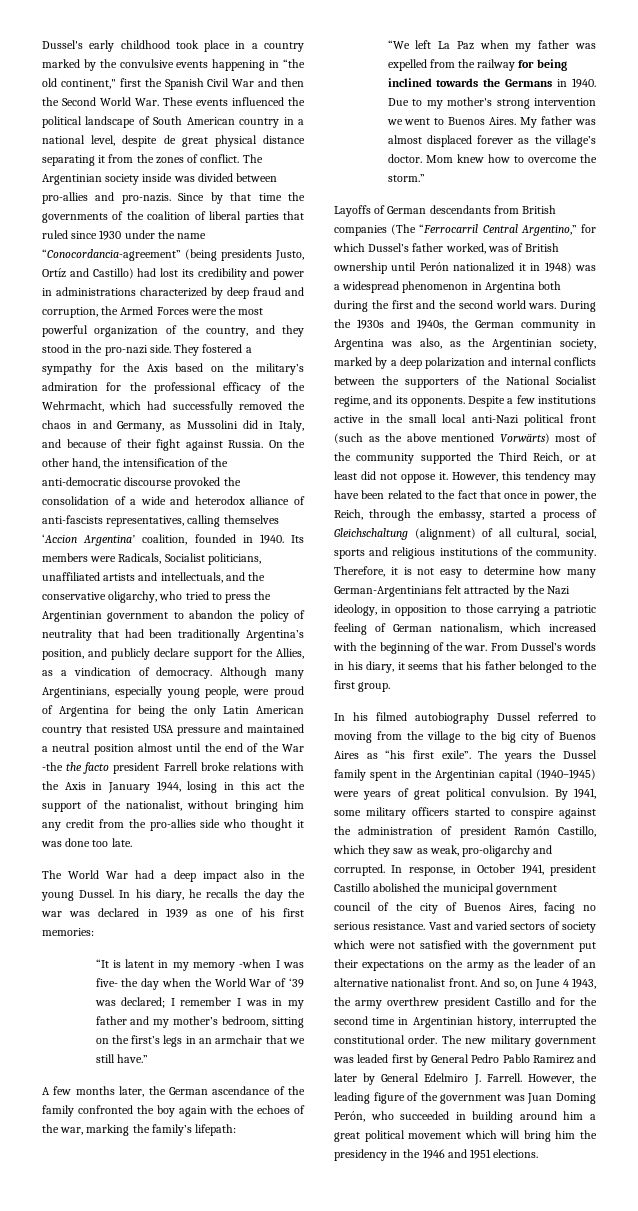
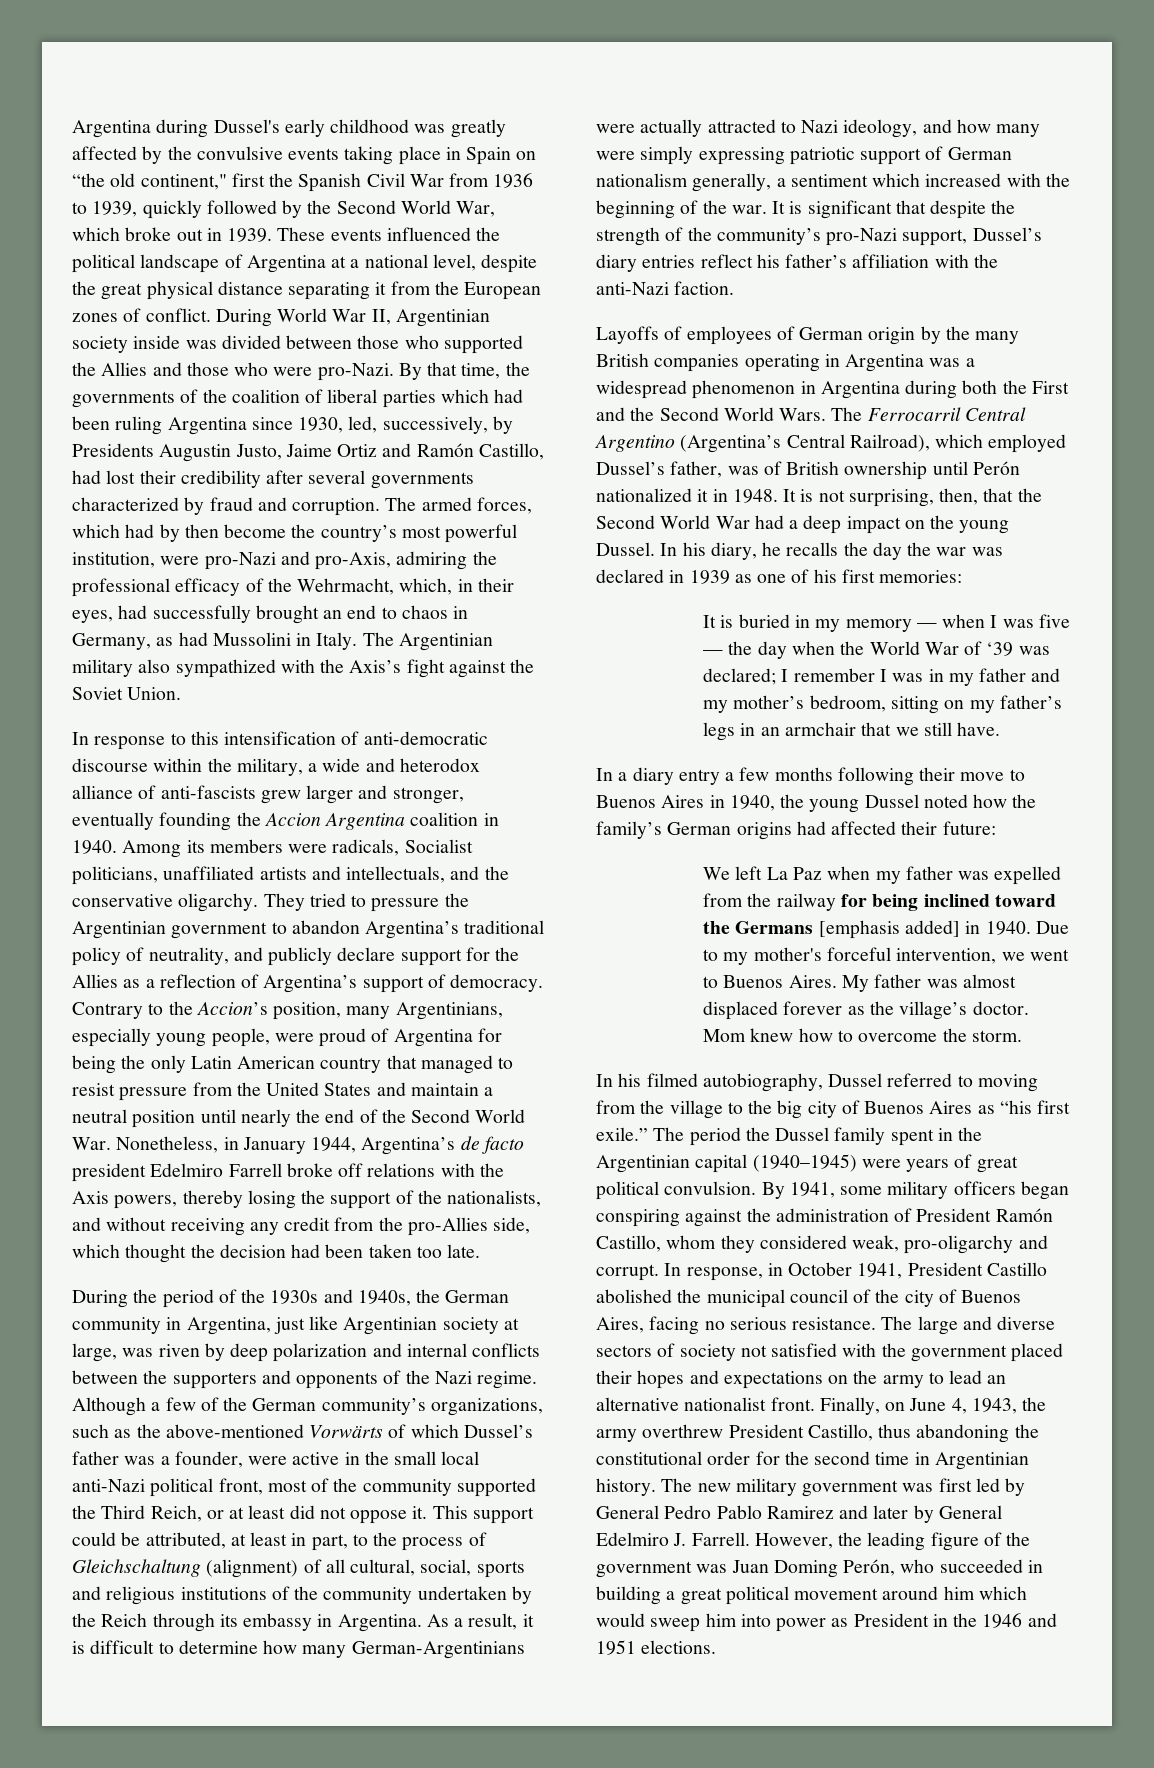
(42, 44) none -> [72,119,209,138] Argentina during
[175,40,304,52] [42,59,280,71] took place in a country marked by the convulsive events happening in -> [414,119,506,138] [72,146,537,165] was greatly affected by the convulsive events taking place in Spain on
[258,78,304,87] [42,97,159,106] and then the Second World War. -> [449,173,534,188] [72,200,496,219] [72,227,273,242] from 1936 to 1939, quickly followed by the Second World War, which broke out in 1939.
[153,116,294,128] South American country in -> [246,255,347,273] Argentina at
[163,135,176,144] de -> [72,281,96,295] the
(154, 158) none -> [464,282,542,300] European
[242,154,263,163] The -> [215,308,391,327] During World War II,
[42,192,282,204] pro-allies and pro-nazis. Since by that time -> [357,335,523,354] [72,362,501,381] those who supported the Allies and those who were pro-Nazi. By that time,
[282,211,304,220] [42,230,207,240] [42,249,304,261] [42,268,304,280] [42,287,136,296] that ruled since 1930 under the name “Conocordancia-agreement” (being presidents Justo, Ortíz and Castillo) had lost its credibility and power in administrations -> [440,389,524,403] [72,416,513,435] [72,443,544,462] [72,470,474,489] which had been ruling Argentina since 1930, led, successively, by Presidents Augustin Justo, Jaime Ortiz and Ramón Castillo, had lost their credibility after several governments
[227,287,249,299] deep -> (205, 506) none
[42,306,264,318] [42,325,305,337] [42,344,252,356] [42,363,304,375] [42,382,122,391] corruption, the Armed Forces were the most powerful organization of the country, and they stood in the pro-nazi side. They fostered a sympathy for the Axis based on the military’s admiration for -> [292,497,532,516] [72,524,518,543] [72,551,468,570] corruption. The armed forces, which had by then become the country’s most powerful institution, were pro-Nazi and pro-Axis, admiring
[109,401,305,413] which had successfully removed the -> [399,578,514,595] [72,605,397,624] which, in their eyes, had successfully brought an end to
[92,420,112,429] and -> (469, 612) none
[186,420,304,432] [42,439,305,451] [42,458,121,469] Mussolini did in Italy, and because of their fight against Russia. On the other hand, the -> [178,632,493,651] [72,659,535,678] [72,687,182,700] [72,731,219,750] had Mussolini in Italy. The Argentinian military also sympathized with the Axis’s fight against the Soviet Union. // In response to this
[211,458,229,467] the -> (360, 738) none
[174,477,241,489] [42,496,126,505] provoked the consolidation of -> [153,758,303,776] within the military,
[106,515,279,527] [42,534,304,546] representatives, calling themselves ‘Accion Argentina’ coalition, founded in 1940. Its -> [260,785,464,804] [72,812,499,831] [72,840,205,858] grew larger and stronger, eventually founding the Accion Argentina coalition in 1940. Among its
[118,553,162,564] Radicals, -> [332,839,400,856] radicals,
[108,591,183,603] oligarchy, who -> [178,893,305,912] oligarchy. They
[225,594,252,603] press -> [371,898,440,912] pressure
[238,610,305,622] [42,629,304,641] [42,649,84,660] the policy of neutrality that had been traditionally Argentina’s position, -> [365,920,545,939] [72,947,229,966] Argentina’s traditional policy of neutrality,
[276,648,304,659] Allies, -> [72,974,118,988] Allies
[73,667,268,679] vindication of democracy. Although -> [159,974,544,993] [72,1001,342,1020] reflection of Argentina’s support of democracy. Contrary to the Accion’s position,
[111,724,304,736] resisted USA pressure and maintained -> [420,1055,514,1074] [72,1082,479,1101] managed to resist pressure from the United States and maintain
[138,743,202,752] almost until -> [200,1109,291,1127] until nearly
[282,744,305,752] [42,762,83,771] War -the the -> [411,1109,526,1123] [72,1136,480,1155] Second World War. Nonetheless, in January 1944, Argentina’s de
(160, 768) none -> [150,1163,224,1177] Edelmiro
(230, 766) none -> [338,1163,364,1177] off
[92,781,305,793] [42,800,304,812] [42,819,304,831] [41,838,132,847] [42,870,62,879] in January 1944, losing in this act the support of the nationalist, without bringing him any credit from the pro-allies side who thought it was done too late. // The -> [114,1190,542,1209] [72,1217,531,1236] [72,1244,481,1263] [72,1289,510,1308] [72,1316,519,1335] [72,1343,541,1362] [72,1370,538,1389] [72,1397,543,1416] [72,1424,533,1438] [72,1451,480,1468] [72,1478,536,1497] [72,1505,534,1524] [72,1532,487,1551] [72,1559,525,1578] [72,1586,532,1605] [72,1613,534,1632] [72,1640,525,1659] [596,119,1041,138] [596,146,1012,165] [596,173,1070,192] [596,200,1016,219] [596,227,1042,246] [596,254,998,272] [596,281,735,295] [596,326,1020,345] [596,353,975,372] [596,380,1069,399] [596,407,1026,421] [595,434,1067,453] [596,461,1020,480] [596,488,1042,507] [596,515,655,529] powers, thereby losing the support of the nationalists, and without receiving any credit from the pro-Allies side, which thought the decision had been taken too late. // During the period of the 1930s and 1940s, the German community in Argentina, just like Argentinian society at large, was riven by deep polarization and internal conflicts between the supporters and opponents of the Nazi regime. Although a few of the German community’s organizations, such as the above-mentioned Vorwärts of which Dussel’s father was a founder, were active in the small local anti-Nazi political front, most of the community supported the Third Reich, or at least did not oppose it. This support could be attributed, at least in part, to the process of Gleichschaltung (alignment) of all cultural, social, sports and religious institutions of the community undertaken by the Reich through its embassy in Argentina. As a result, it is difficult to determine how many German-Argentinians were actually attracted to Nazi ideology, and how many were simply expressing patriotic support of German nationalism generally, a sentiment which increased with the beginning of the war. It is significant that despite the strength of the community’s pro-Nazi support, Dussel’s diary entries reflect his father’s affiliation with the anti-Nazi faction. // Layoffs of employees of German origin by the many British companies operating in Argentina was a widespread phenomenon in Argentina during both the First and the Second World Wars. The Ferrocarril Central Argentino (Argentina’s Central Railroad), which employed Dussel’s father, was of British ownership until Perón nationalized it in 1948. It is not surprising, then, that the Second
[244,870,281,879] also in -> [904,520,925,529] on
[95,959,304,971] [95,978,118,987] “It is latent in my memory -when I was five- -> [703,614,1070,632] [703,650,724,655] It is buried in my memory — when I was five —
[111,1035,161,1044] the first’s -> [969,695,1062,713] my father’s
[116,1054,148,1063] [42,1086,305,1097] [42,1105,305,1117] [42,1124,237,1136] [387,40,410,49] have.” // A few months later, the German ascendance of the family confronted the boy again with the echoes of the war, marking the family’s lifepath: // “We -> [957,722,1001,736] [596,767,1025,786] [596,794,1037,813] [596,821,996,840] [703,867,731,880] have. // In a diary entry a few months following their move to Buenos Aires in 1940, the young Dussel noted how the family’s German origins had affected their future: // We
[436,78,479,87] towards -> [994,894,1056,907] toward
(553, 83) none -> [818,920,961,939] [emphasis added]
[496,98,596,109] strong intervention -> [827,947,997,964] forceful intervention,
[387,174,425,182] [334,205,557,217] [334,224,596,236] [333,243,560,254] [334,262,596,274] [334,281,562,293] [334,300,596,312] [334,319,596,331] [334,338,596,350] [334,357,596,369] [334,376,596,388] [334,395,596,407] [334,414,596,426] [334,433,597,444] [334,452,596,464] [334,471,596,483] [334,490,597,502] [334,509,597,521] [334,528,596,540] [334,547,596,559] [334,566,596,578] [334,585,571,597] [334,604,596,616] [334,623,596,635] [333,642,596,654] [334,661,597,673] [334,680,391,692] storm.” // Layoffs of German descendants from British companies (The “Ferrocarril Central Argentino,” for which Dussel’s father worked, was of British ownership until Perón nationalized it in 1948) was a widespread phenomenon in Argentina both during the first and the second world wars. During the 1930s and 1940s, the German community in Argentina was also, as the Argentinian society, marked by a deep polarization and internal conflicts between the supporters of the National Socialist regime, and its opponents. Despite a few institutions active in the small local anti-Nazi political front (such as the above mentioned Vorwärts) most of the community supported the Third Reich, or at least did not oppose it. However, this tendency may have been related to the fact that once in power, the Reich, through the embassy, started a process of Gleichschaltung (alignment) of all cultural, social, sports and religious institutions of the community. Therefore, it is not easy to determine how many German-Argentinians felt attracted by the Nazi ideology, in opposition to those carrying a patriotic feeling of German nationalism, which increased with the beginning of the war. From Dussel’s words in his diary, it seems that his father belonged to the first group. -> [971,1030,1022,1042] storm.
[415,712,489,724] autobiography -> [702,1073,823,1092] autobiography,
[441,750,532,762] exile”. The years -> [596,1127,741,1146] exile.” The period
[454,807,555,819] started to conspire -> [1020,1181,1069,1200] [596,1209,680,1227] began conspiring
[459,826,596,838] [333,845,428,857] president Ramón Castillo, which they saw as -> [916,1208,1053,1222] [596,1235,847,1253] President Ramón Castillo, whom they considered
[334,864,385,876] corrupted. -> [596,1264,659,1281] corrupt.
[550,864,596,876] president -> [907,1262,983,1276] President
[495,885,557,895] government -> (785, 1298) none
[428,921,508,930] Vast and varied -> [881,1316,1056,1335] The large and diverse
[333,940,395,949] which were -> (736, 1352) none
[579,942,596,952] [334,959,580,971] put their expectations on the army as the leader of -> [1011,1343,1064,1362] [596,1370,983,1389] placed their hopes and expectations on the army to lead
[480,978,517,989] And so, -> [819,1397,880,1415] Finally,
[562,979,569,987] 4 -> [951,1398,967,1414] 4,
[444,997,555,1009] president Castillo and -> [728,1424,1039,1443] [596,1451,751,1465] President Castillo, thus abandoning the constitutional order
[476,1016,597,1028] [334,1035,438,1044] history, interrupted the constitutional order. -> [596,1478,656,1496] history.
[357,1054,413,1063] leaded first -> [938,1478,1000,1492] first led
[519,1111,584,1120] around him -> (661, 1595) none
[464,1130,597,1142] [334,1149,387,1161] which will bring him the presidency -> [882,1586,1027,1600] [596,1613,929,1632] around him which would sweep him into power as President

